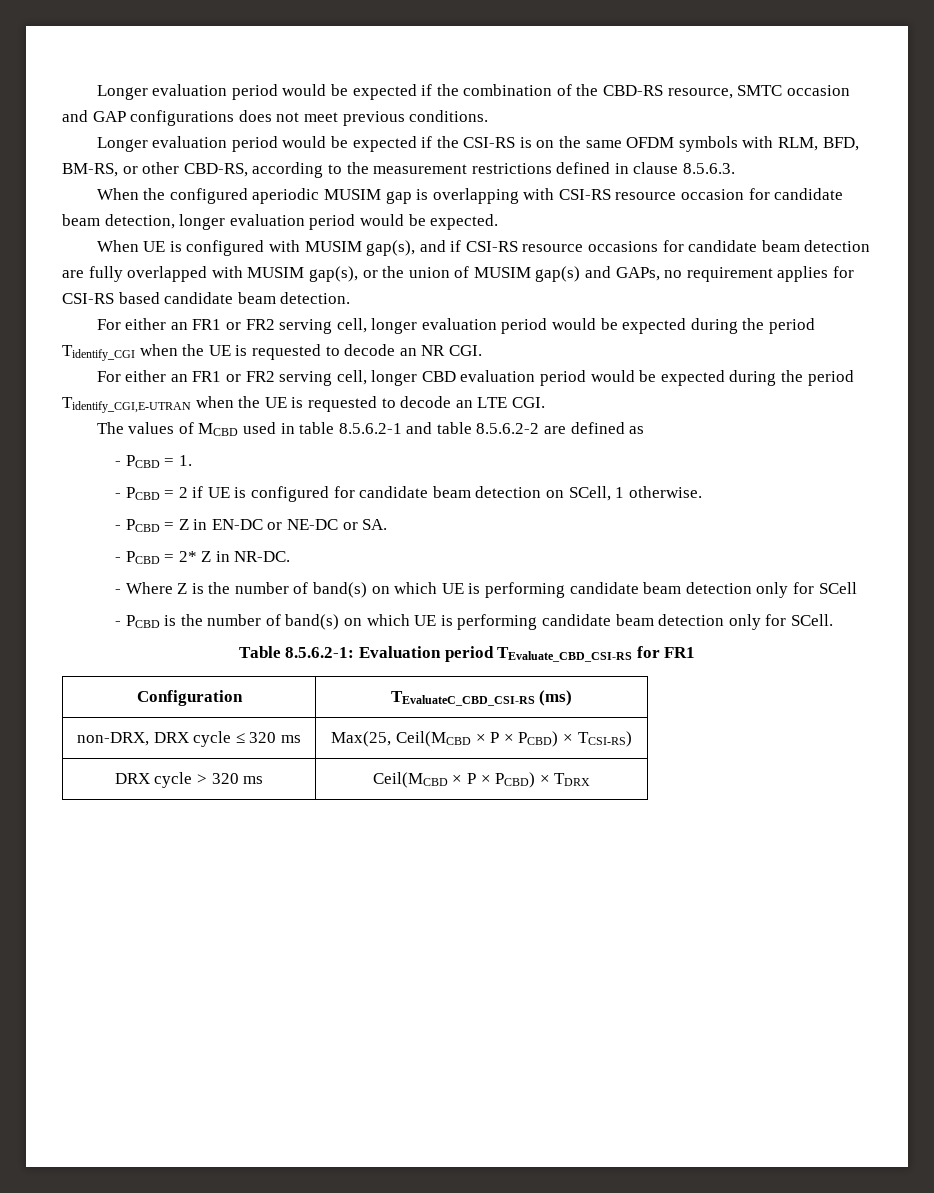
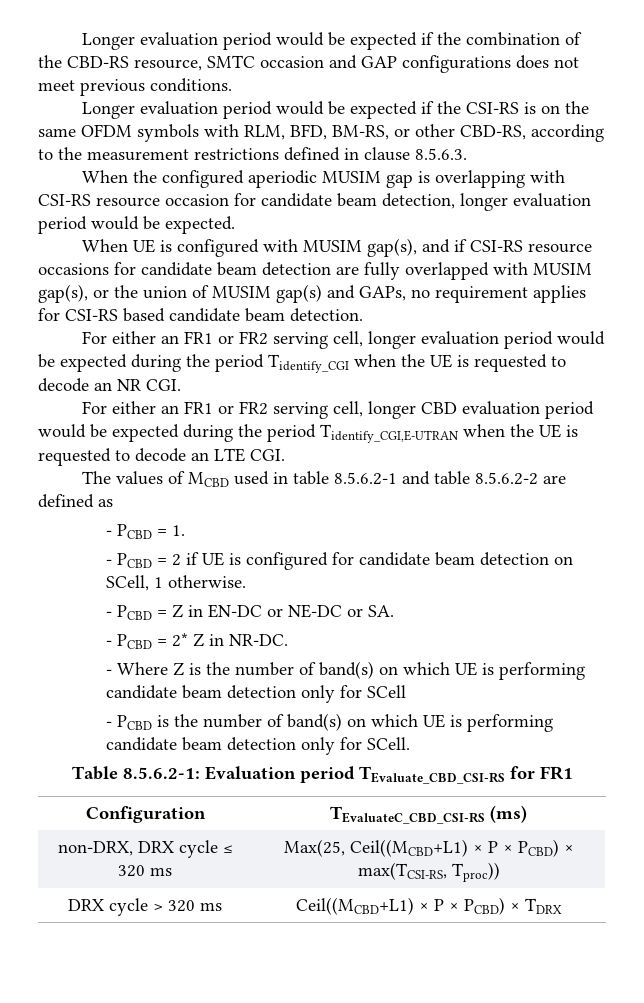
[396,731,632,747] Ceil(MCBD × P × PCBD) × TCSI-RS) -> [349,839,574,857] [357,862,500,882] Ceil((MCBD+L1) × P × PCBD) × max(TCSI-RS, Tproc))
[372,772,448,788] Ceil(MCBD -> [295,897,414,915] Ceil((MCBD+L1)

